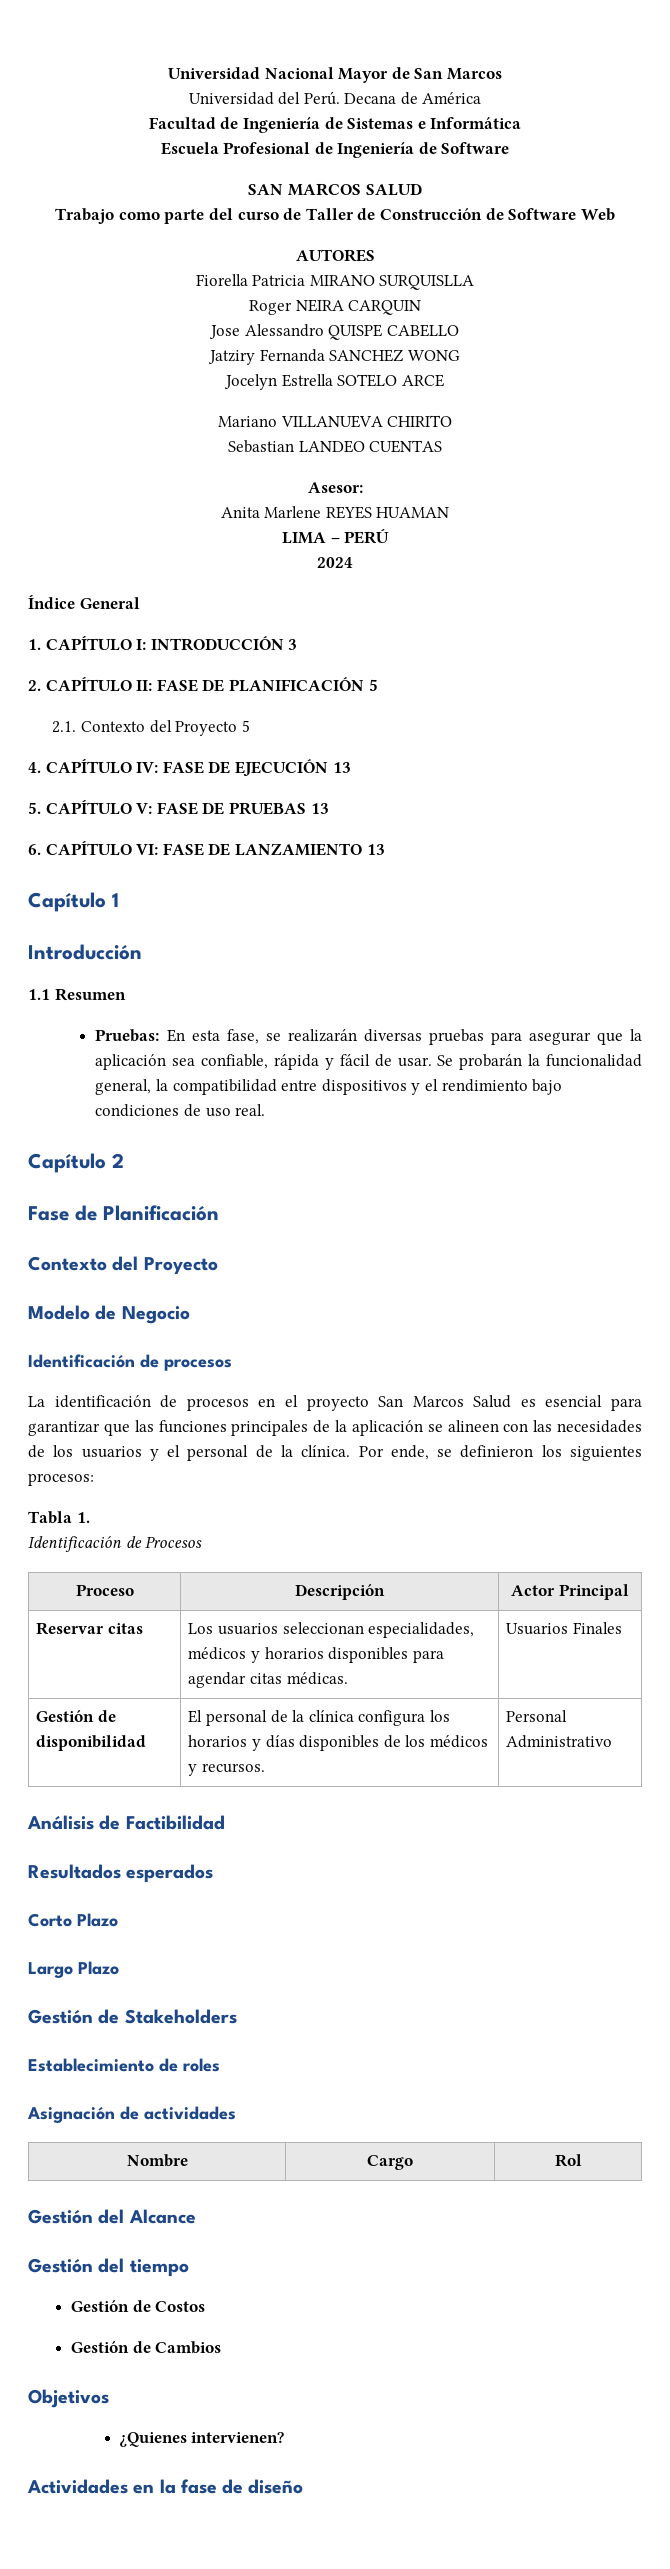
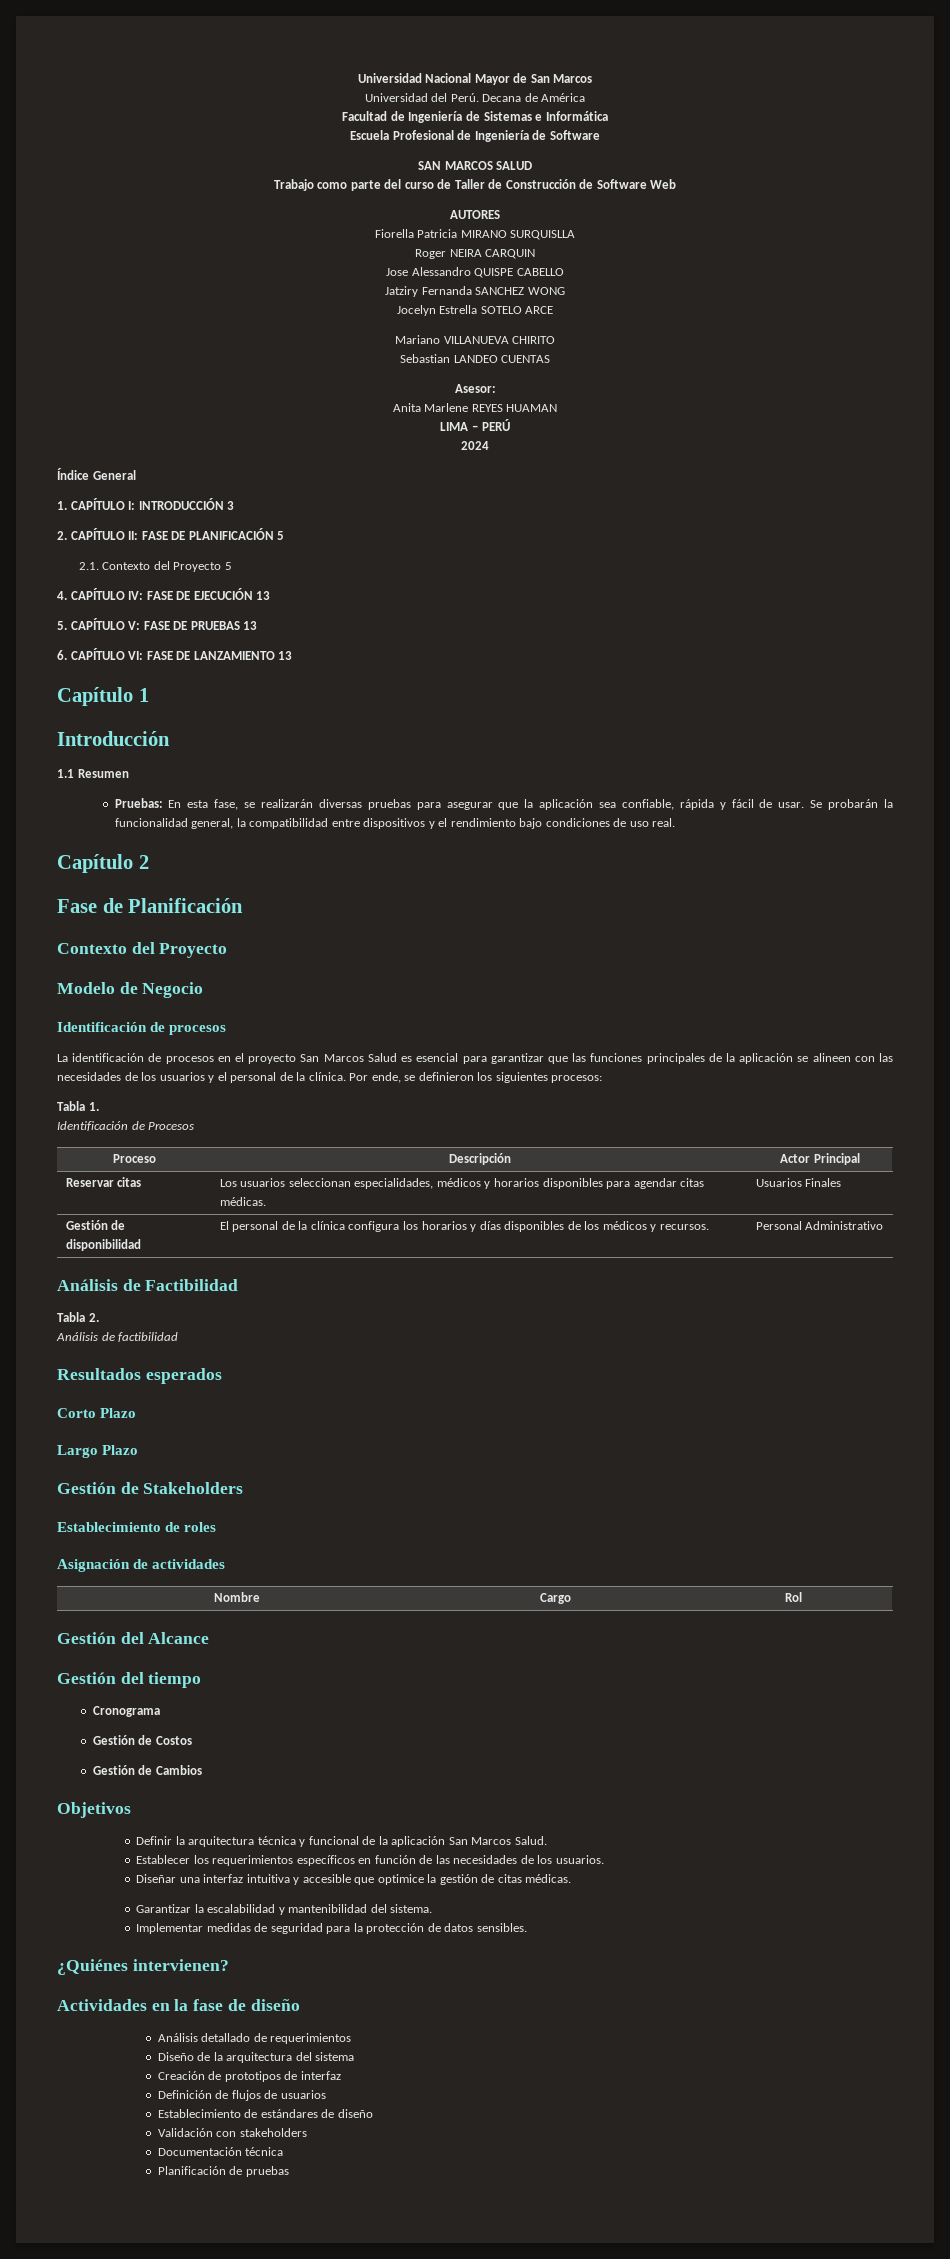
(225, 1822) none -> [57,1312,99,1322] [56,1332,179,1342] // Tabla 2. // Análisis de factibilidad
(189, 2268) none -> [92,1706,160,1717] // Cronograma
[119,2432,187,2447] ¿Quienes -> [136,1836,547,1847] [136,1855,604,1866] [136,1874,572,1885] [136,1904,433,1915] [136,1923,527,1934] [57,1959,128,1975] Definir la arquitectura técnica y funcional de la aplicación San Marcos Salud. // Establecer los requerimientos específicos en función de las necesidades de los usuarios. // Diseñar una interfaz intuitiva y accesible que optimice la gestión de citas médicas. // Garantizar la escalabilidad y mantenibilidad del sistema. // Implementar medidas de seguridad para la protección de datos sensibles. // ¿Quiénes
(304, 2486) none -> [157,2033,352,2044] [157,2052,355,2063] [157,2071,341,2082] [157,2090,326,2101] [157,2109,373,2118] [157,2128,307,2137] [157,2147,284,2156] [157,2166,289,2177] // Análisis detallado de requerimientos // Diseño de la arquitectura del sistema // Creación de prototipos de interfaz // Definición de flujos de usuarios // Establecimiento de estándares de diseño // Validación con stakeholders // Documentación técnica // Planificación de pruebas

